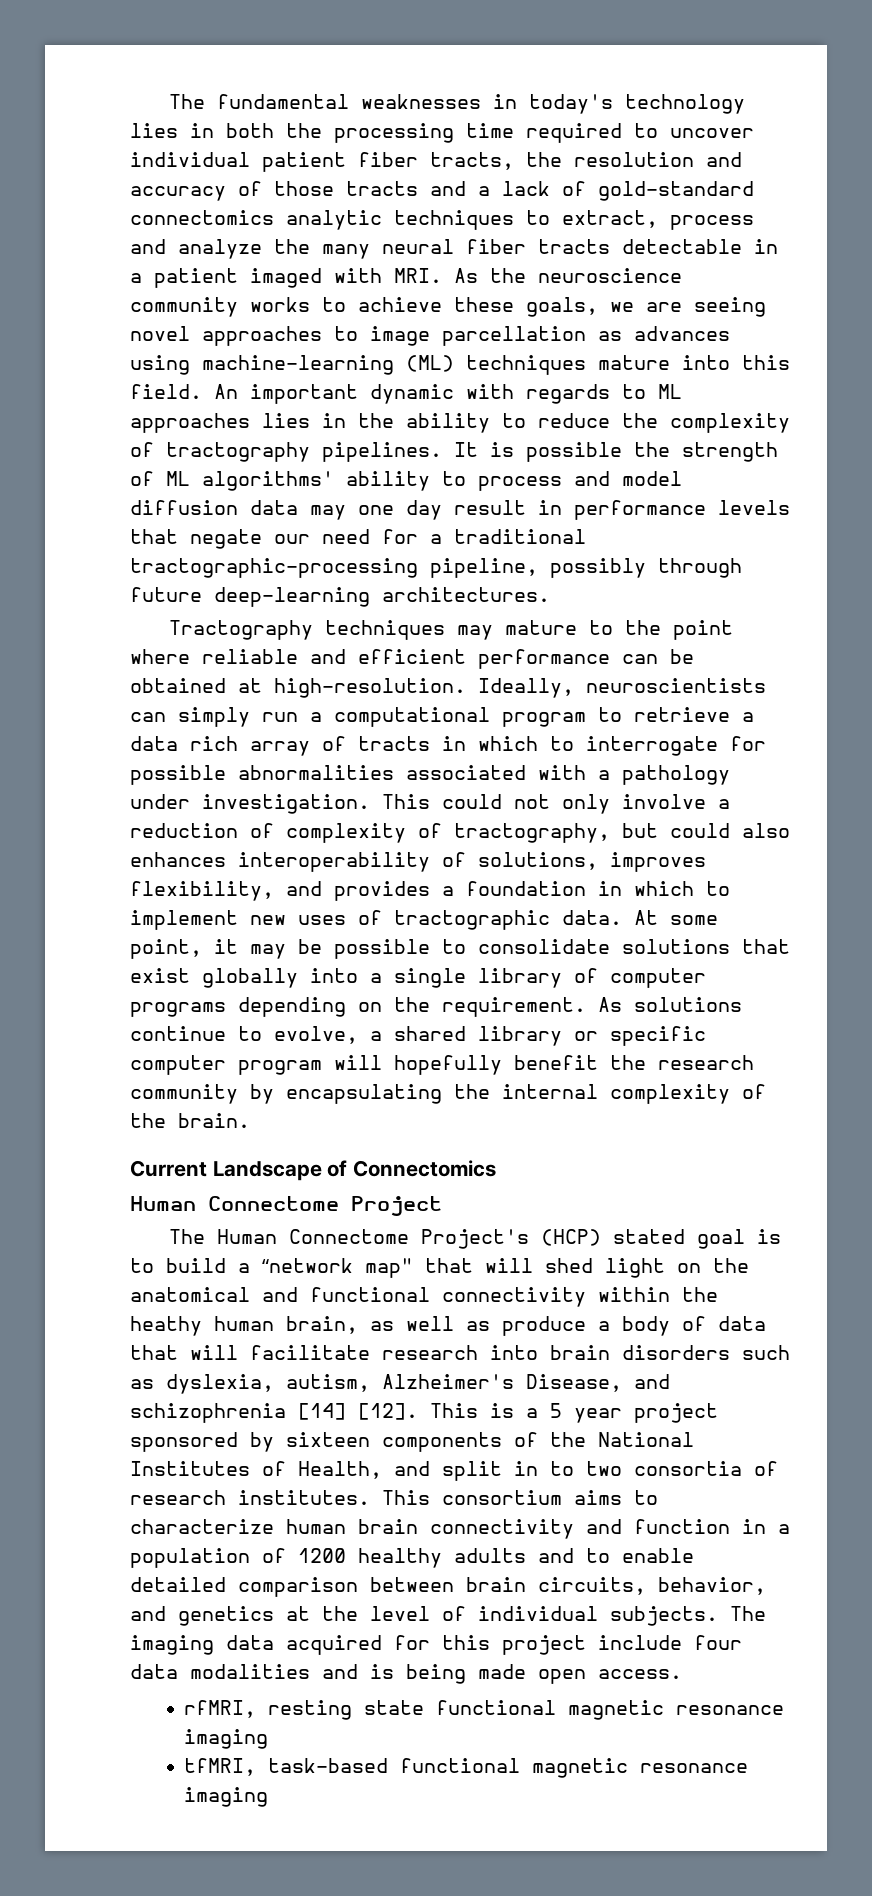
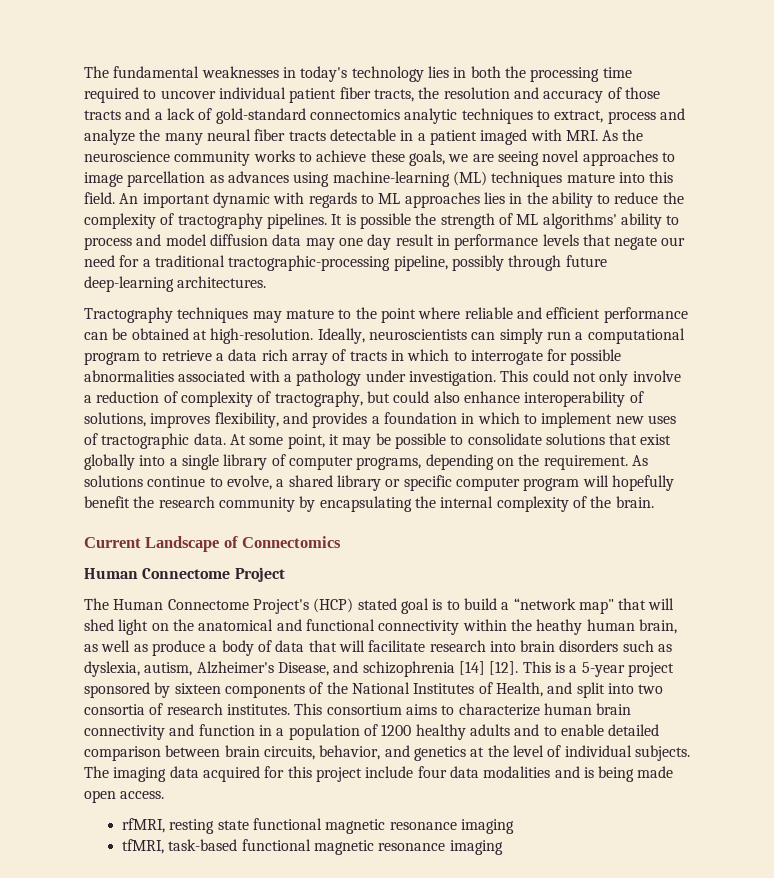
[130,852,226,867] enhances -> [463,391,520,403] enhance
[130,1002,226,1017] programs -> [356,457,422,470] programs,
[550,1403,622,1423] 5 year -> [581,662,625,677] 5-year
[514,1461,574,1476] in to -> [607,683,634,694] into

